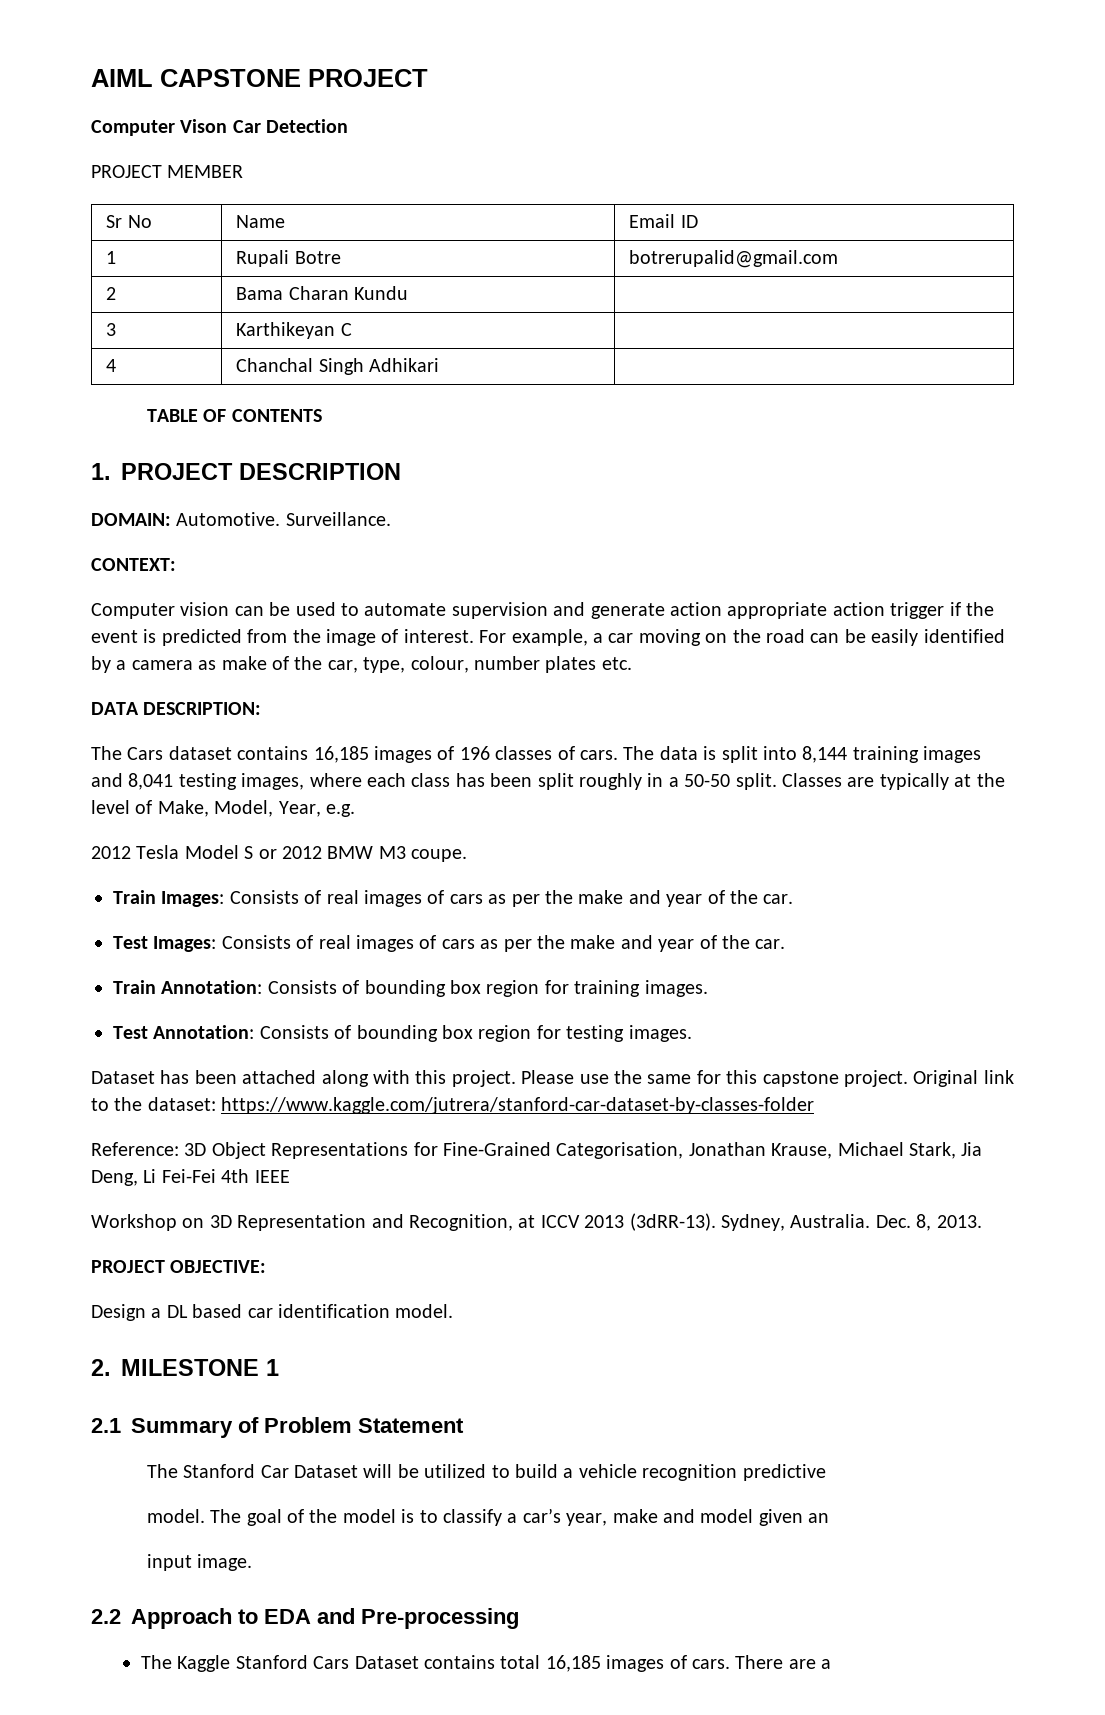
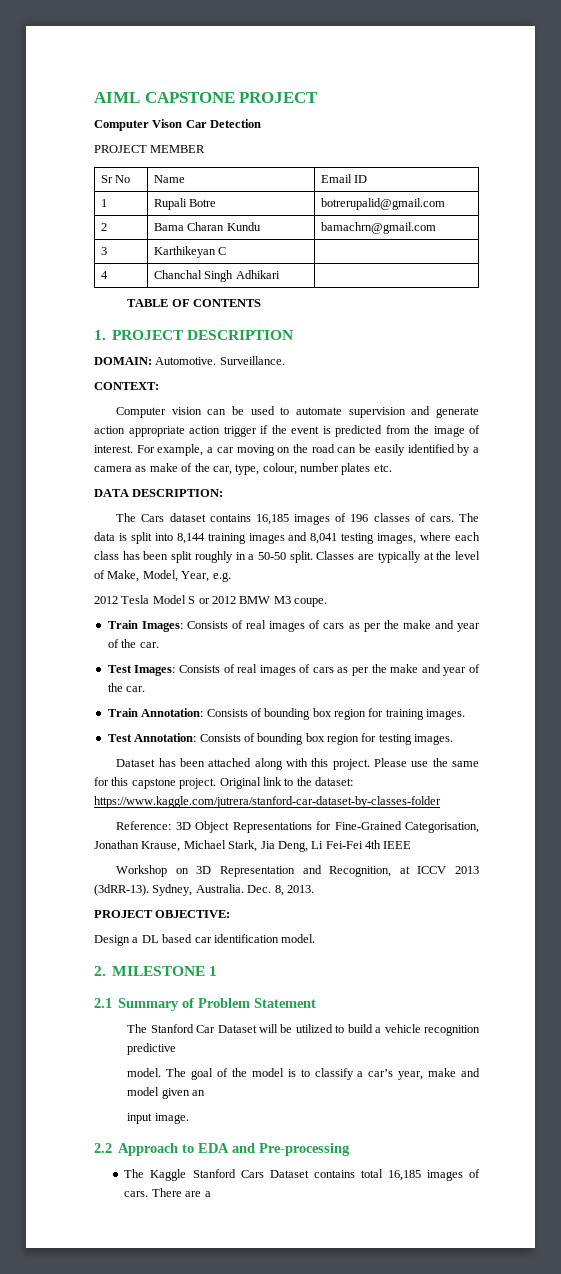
(409, 293) none -> [321,222,437,234] bamachrn@gmail.com

